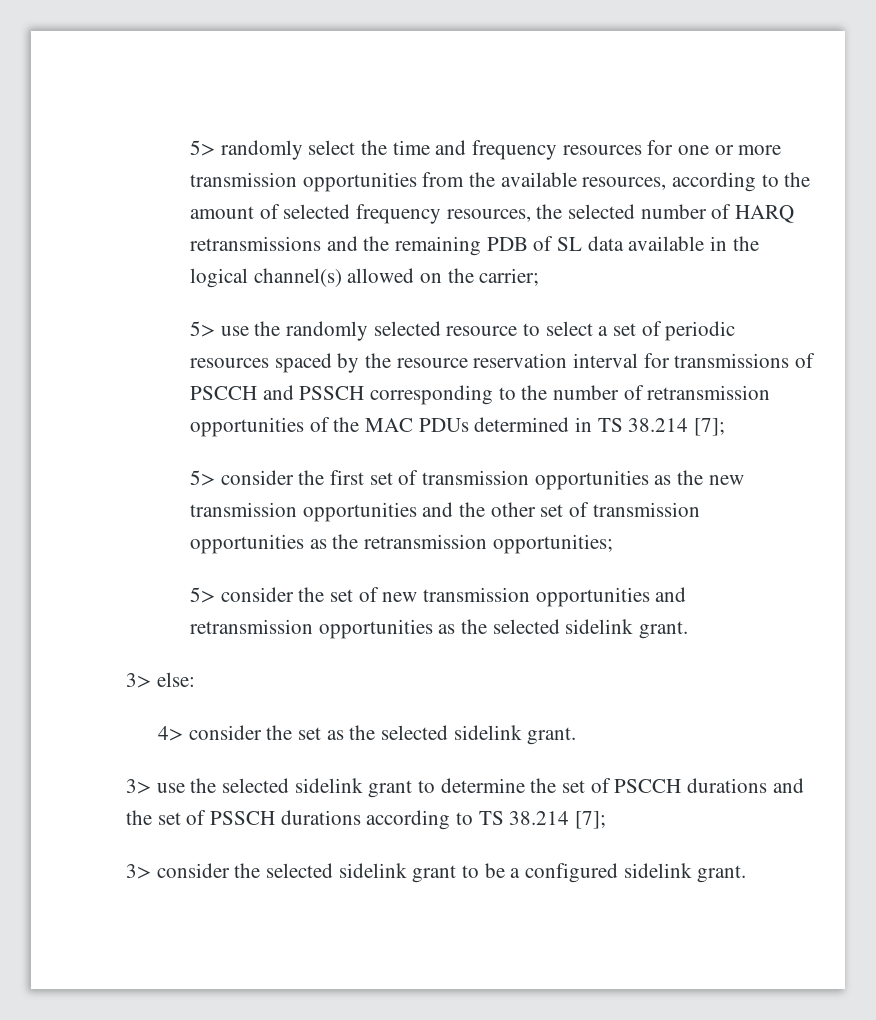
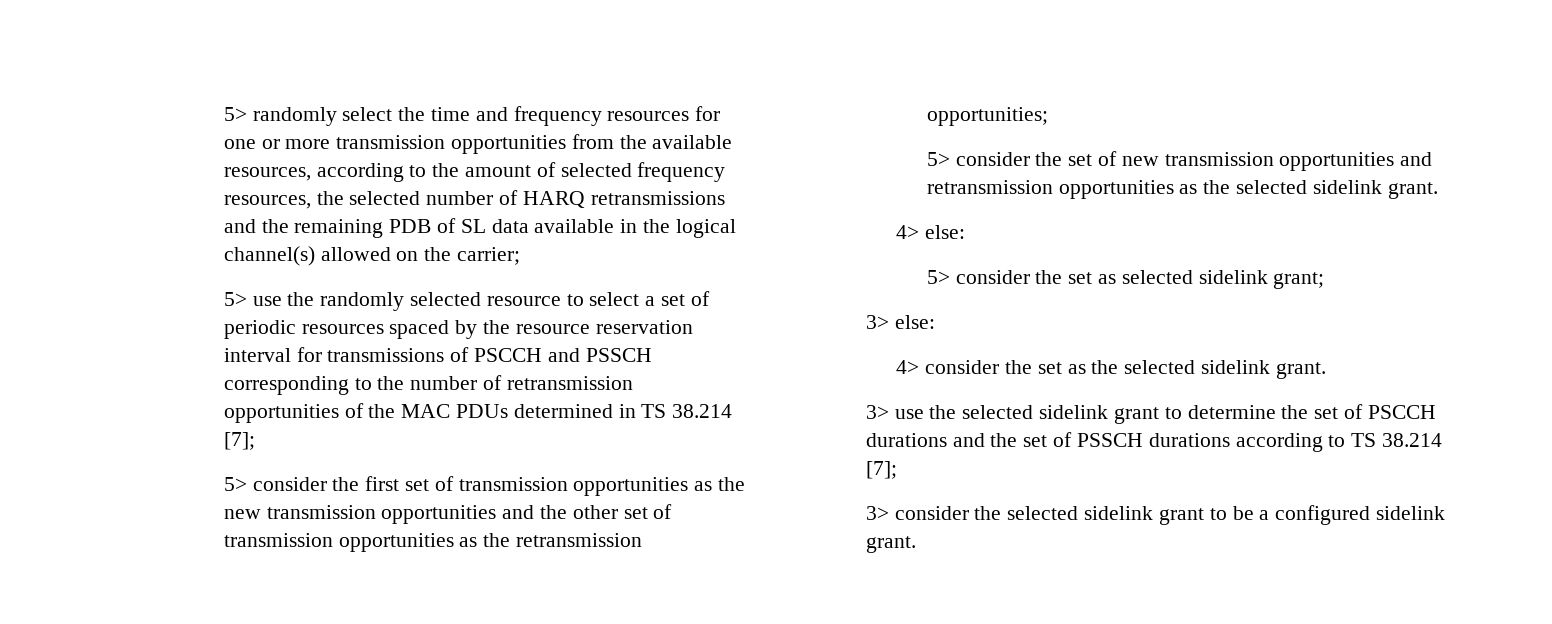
(689, 630) none -> [896,225,966,239] [926,270,1325,289] // 4> else: // 5> consider the set as selected sidelink grant;

